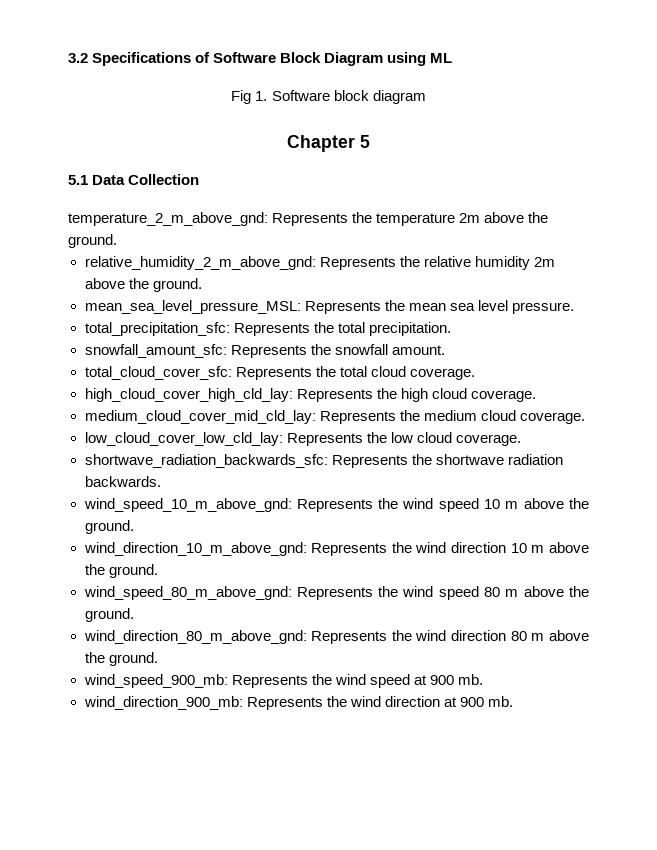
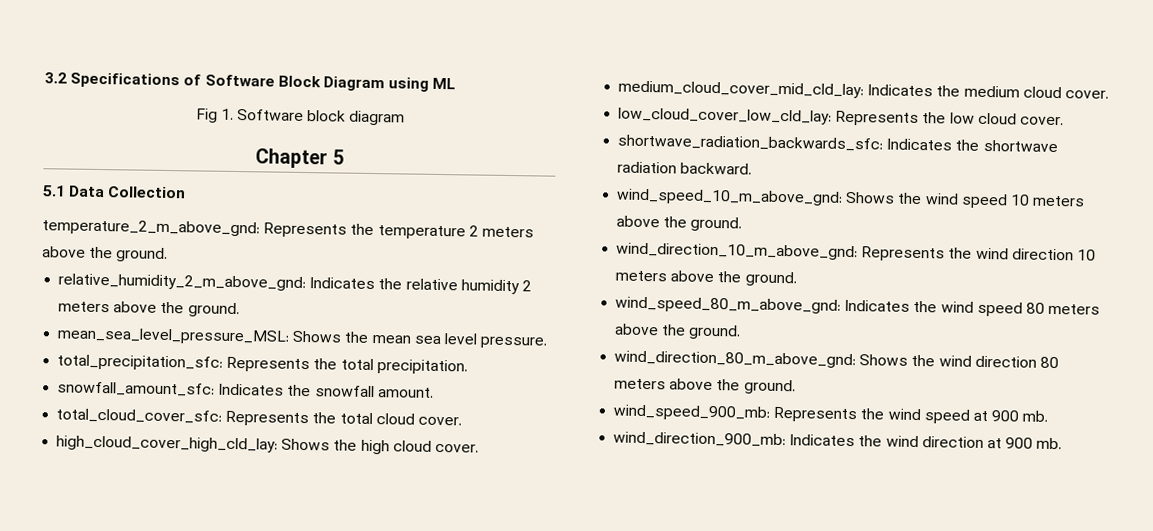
[459,213,481,223] 2m -> [468,225,534,238] 2 meters
[319,257,396,270] Represents -> [309,277,376,290] Indicates
[533,257,555,267] 2m -> [521,280,532,292] [58,301,111,313] 2 meters
[304,301,381,314] Represents -> [292,330,343,343] Shows
[230,345,307,358] Represents -> [218,383,285,396] Indicates
[409,368,475,380] coverage. -> [417,416,462,426] cover.
[296,389,373,402] Represents -> [281,438,331,451] Shows
[470,390,536,402] coverage. -> [434,443,479,453] cover.
[319,411,396,424] Represents -> [867,84,934,97] Indicates
[519,412,585,424] coverage. -> [1064,90,1109,99] cover.
[455,434,521,446] coverage. -> [1019,116,1064,126] cover.
[331,455,408,468] Represents -> [886,138,953,151] Indicates
[84,476,161,487] backwards. -> [680,162,753,175] backward.
[296,499,373,512] Represents -> [845,191,896,204] Shows
[505,501,519,509] m -> [1032,195,1086,207] meters
[531,545,545,553] m -> [615,270,668,282] meters
[296,587,373,600] Represents -> [844,299,911,312] Indicates
[505,589,519,597] m -> [1048,303,1101,315] meters
[311,631,388,644] Represents -> [859,354,909,366] Shows
[531,633,545,641] m -> [614,378,667,390] meters
[246,697,323,710] Represents -> [789,434,856,447] Indicates

